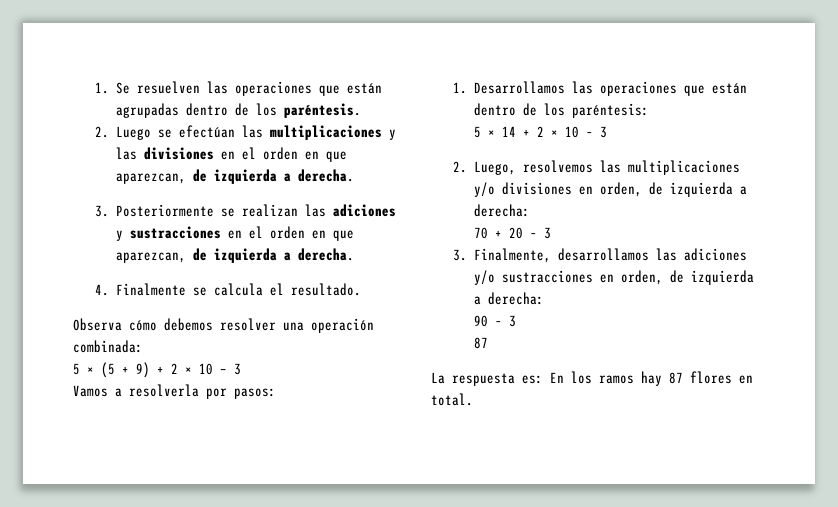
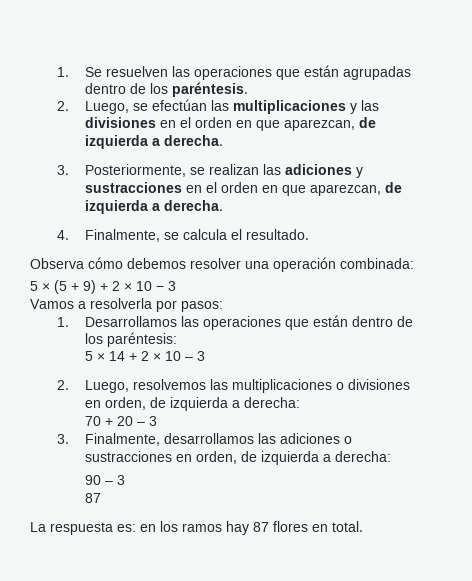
[116,126,152,140] Luego -> [84,101,129,114] Luego,
[116,204,215,217] Posteriormente -> [84,164,186,177] Posteriormente,
[116,283,187,296] Finalmente -> [84,229,160,242] Finalmente,
[474,182,496,197] y/o -> [335,382,344,390] o
[474,270,496,285] y/o -> [343,436,352,444] o
[550,372,564,383] En -> [140,524,156,532] en

